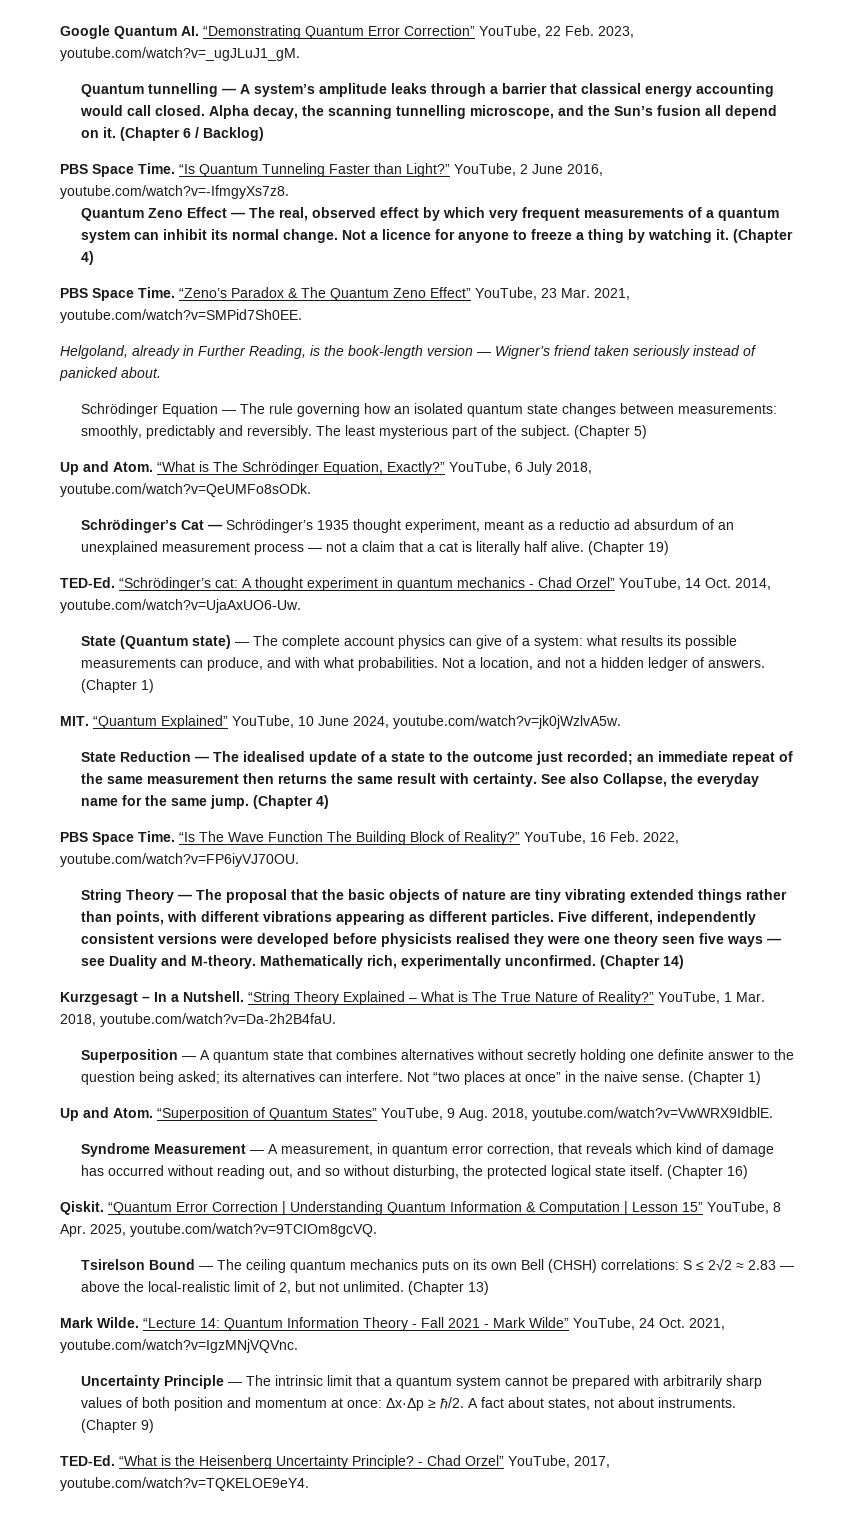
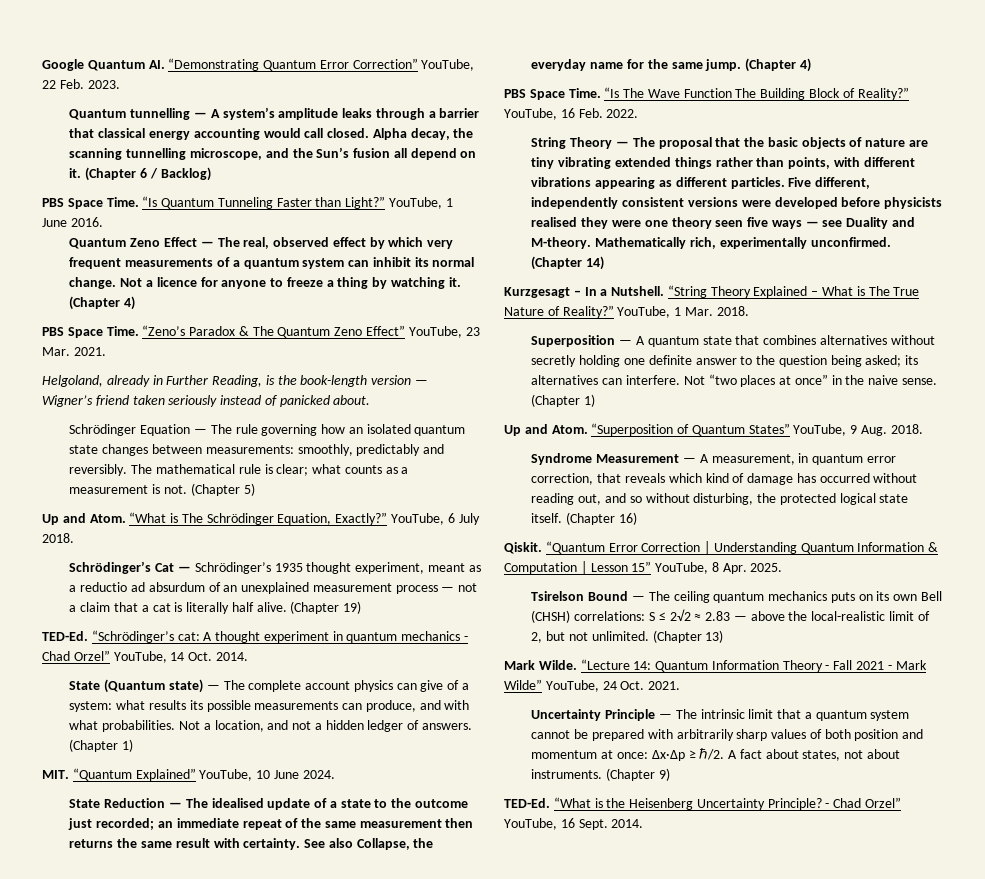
[598,26,634,38] [60,47,300,61] 2023, youtube.com/watch?v=_ugJLuJ1_gM. -> [87,80,120,89] 2023.
[520,164,603,176] [60,185,289,199] 2 June 2016, youtube.com/watch?v=-IfmgyXs7z8. -> [445,198,453,207] [42,217,103,227] 1 June 2016.
[594,288,630,300] [60,309,302,323] 2021, youtube.com/watch?v=SMPid7Sh0EE. -> [73,347,106,356] 2021.
[344,425,570,439] least mysterious part of the subject. -> [155,464,409,476] [69,484,187,494] mathematical rule is clear; what counts as a measurement is not.
[556,462,592,474] [60,483,311,497] 2018, youtube.com/watch?v=QeUMFo8sODk. -> [42,533,74,543] 2018.
[735,578,771,590] [60,599,301,613] 2014, youtube.com/watch?v=UjaAxUO6-Uw. -> [215,652,248,661] 2014.
[353,715,621,729] 2024, youtube.com/watch?v=jk0jWzlvA5w. -> [302,770,335,779] 2024.
[643,832,679,844] [60,853,299,867] 2022, youtube.com/watch?v=FP6iyVJ70OU. -> [606,109,639,118] 2022.
[60,1013,336,1027] 2018, youtube.com/watch?v=Da-2h2B4faU. -> [716,306,749,316] 2018.
[492,1107,773,1121] 2018, youtube.com/watch?v=VwWRX9IdblE. -> [890,424,923,434] 2018.
[90,1223,377,1237] 2025, youtube.com/watch?v=9TCIOm8gcVQ. -> [750,563,783,572] 2025.
[689,1318,725,1330] [60,1339,298,1353] 2021, youtube.com/watch?v=IgzMNjVQVnc. -> [648,681,681,690] 2021.
[574,1456,610,1468] [60,1477,309,1491] 2017, youtube.com/watch?v=TQKELOE9eY4. -> [560,818,644,830] 16 Sept. 2014.

